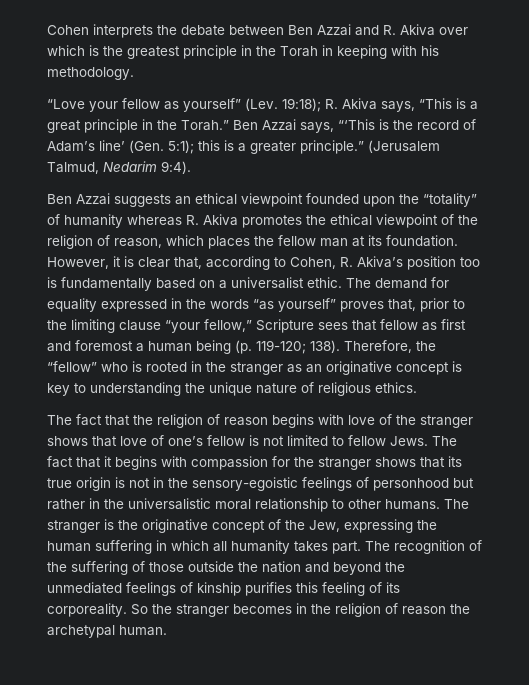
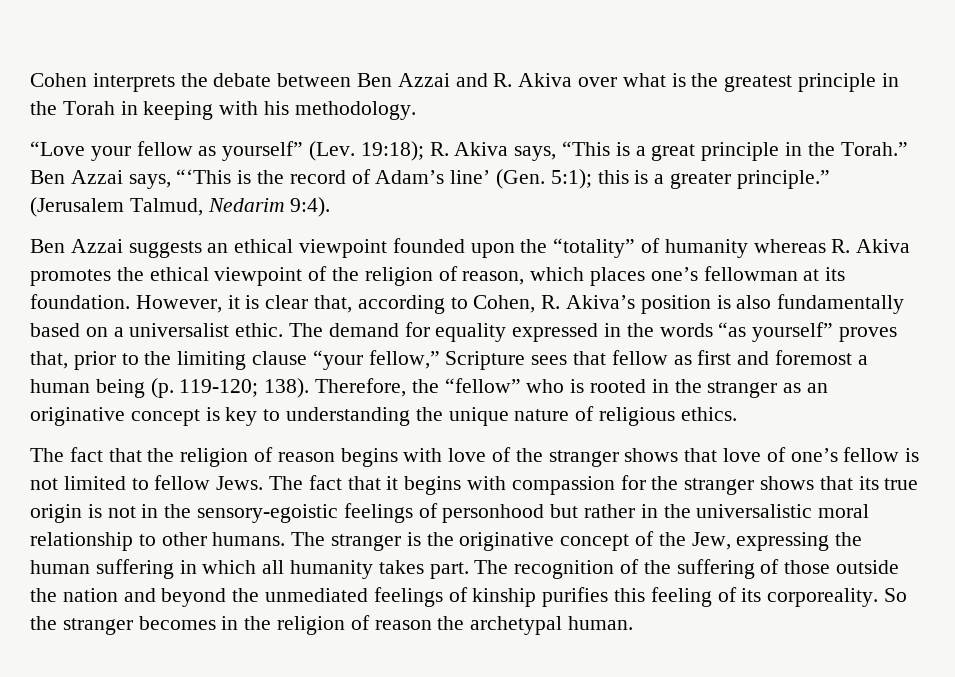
[47,45,85,56] which -> [622,73,666,87] what
[254,235,348,247] the fellow man -> [650,266,798,281] one’s fellowman
[460,257,480,267] [47,277,57,288] too is -> [716,295,772,309] is also

